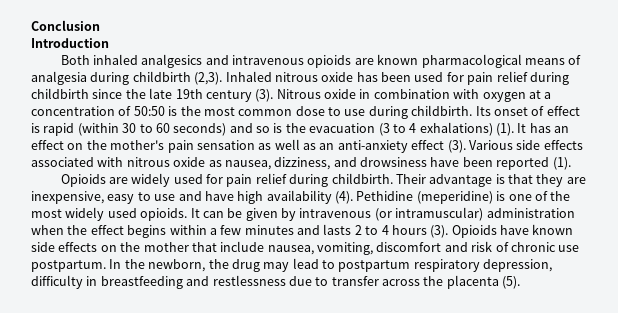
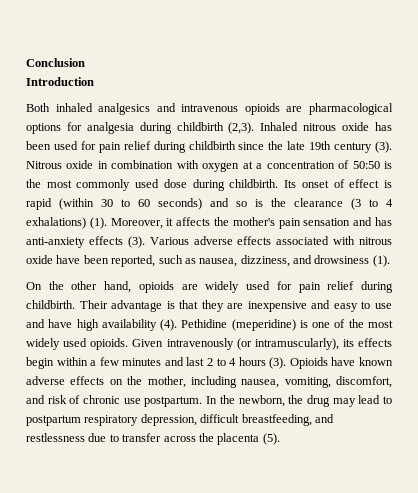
[377,54,582,68] known pharmacological means of -> [309,103,393,115] [26,122,82,134] pharmacological options for
[238,106,366,116] common dose to use -> [76,179,187,191] commonly used dose
[309,123,376,133] evacuation -> [294,198,343,207] clearance
[517,123,570,133] [31,139,445,153] It has an effect on the mother's pain sensation as well as an anti-anxiety effect -> [110,217,393,229] [26,236,123,248] Moreover, it affects the mother's pain sensation and has anti-anxiety effects
[516,140,541,150] side -> [193,236,233,245] adverse
(206, 162) none -> [56,255,183,267] have been reported, such
[430,157,571,170] [60,174,106,187] have been reported (1). // Opioids -> [372,255,390,267] [26,281,174,293] (1). // On the other hand, opioids
[31,191,104,204] inexpensive, -> [247,300,331,312] inexpensive and
[190,207,575,221] [31,225,167,238] It can be given by intravenous (or intramuscular) administration when the effect begins -> [132,338,392,350] [26,357,54,369] Given intravenously (or intramuscularly), its effects begin
[323,224,352,235] lasts -> [186,357,205,366] last
[31,242,55,252] side -> [26,376,65,385] adverse
[143,241,265,252] mother that include -> [147,376,237,388] mother, including
[376,242,442,252] discomfort -> [336,376,392,388] discomfort,
[31,275,183,289] difficulty in breastfeeding -> [200,414,312,426] difficult breastfeeding,

